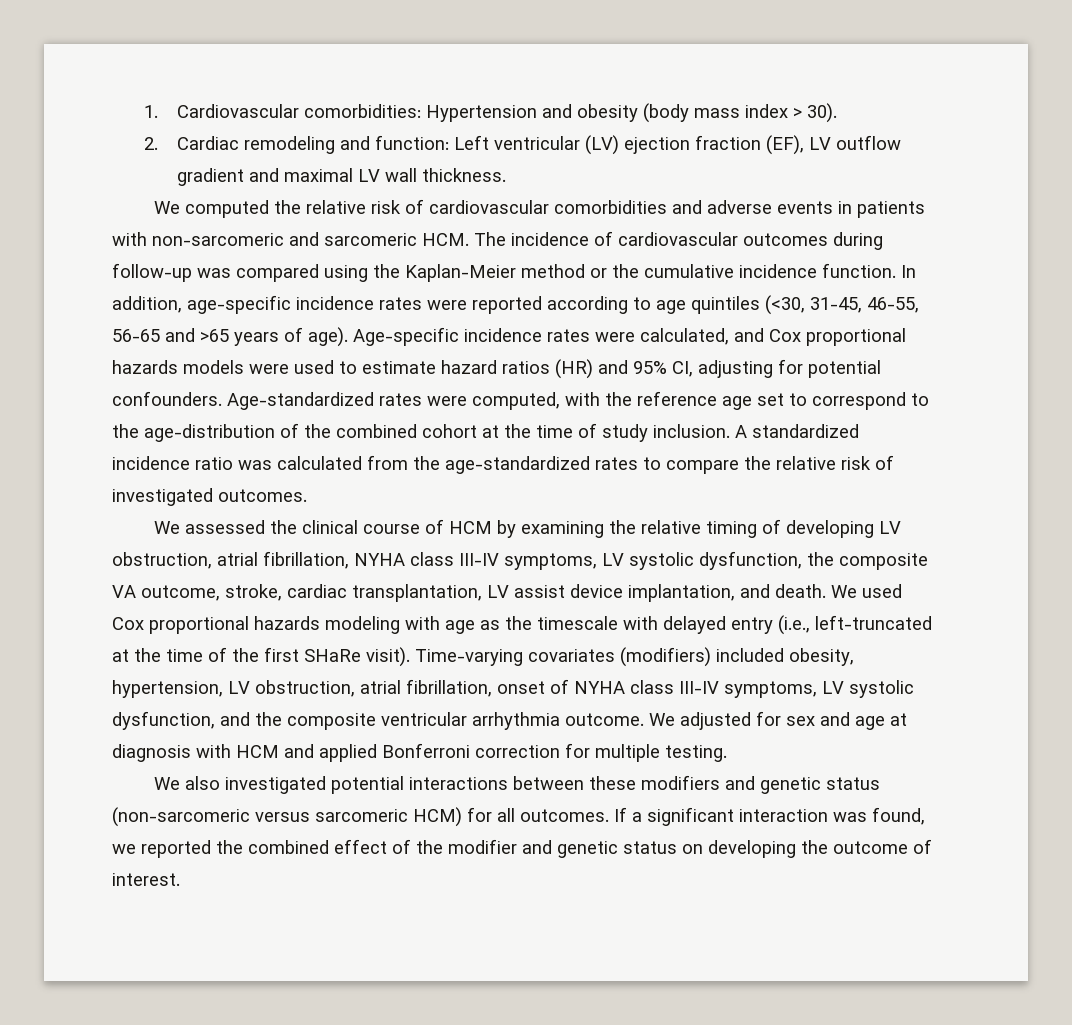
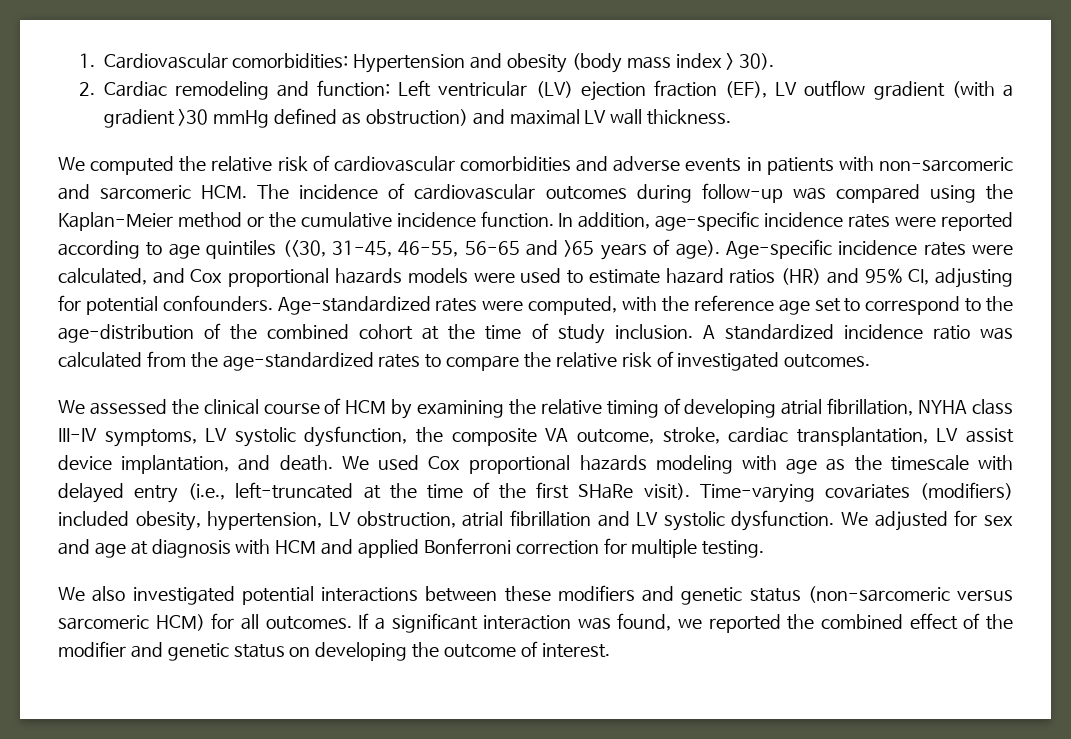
(244, 177) none -> [951,81,1013,98] [103,108,468,128] (with a gradient >30 mmHg defined as obstruction)
[878,521,901,534] [112,552,212,569] LV obstruction, -> (777, 408) none
[406,679,914,698] [112,711,644,730] fibrillation, onset of NYHA class III-IV symptoms, LV systolic dysfunction, and the composite ventricular arrhythmia outcome. -> [509,510,835,531] fibrillation and LV systolic dysfunction.

